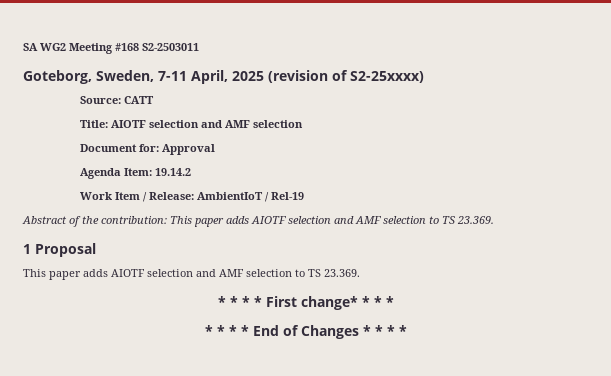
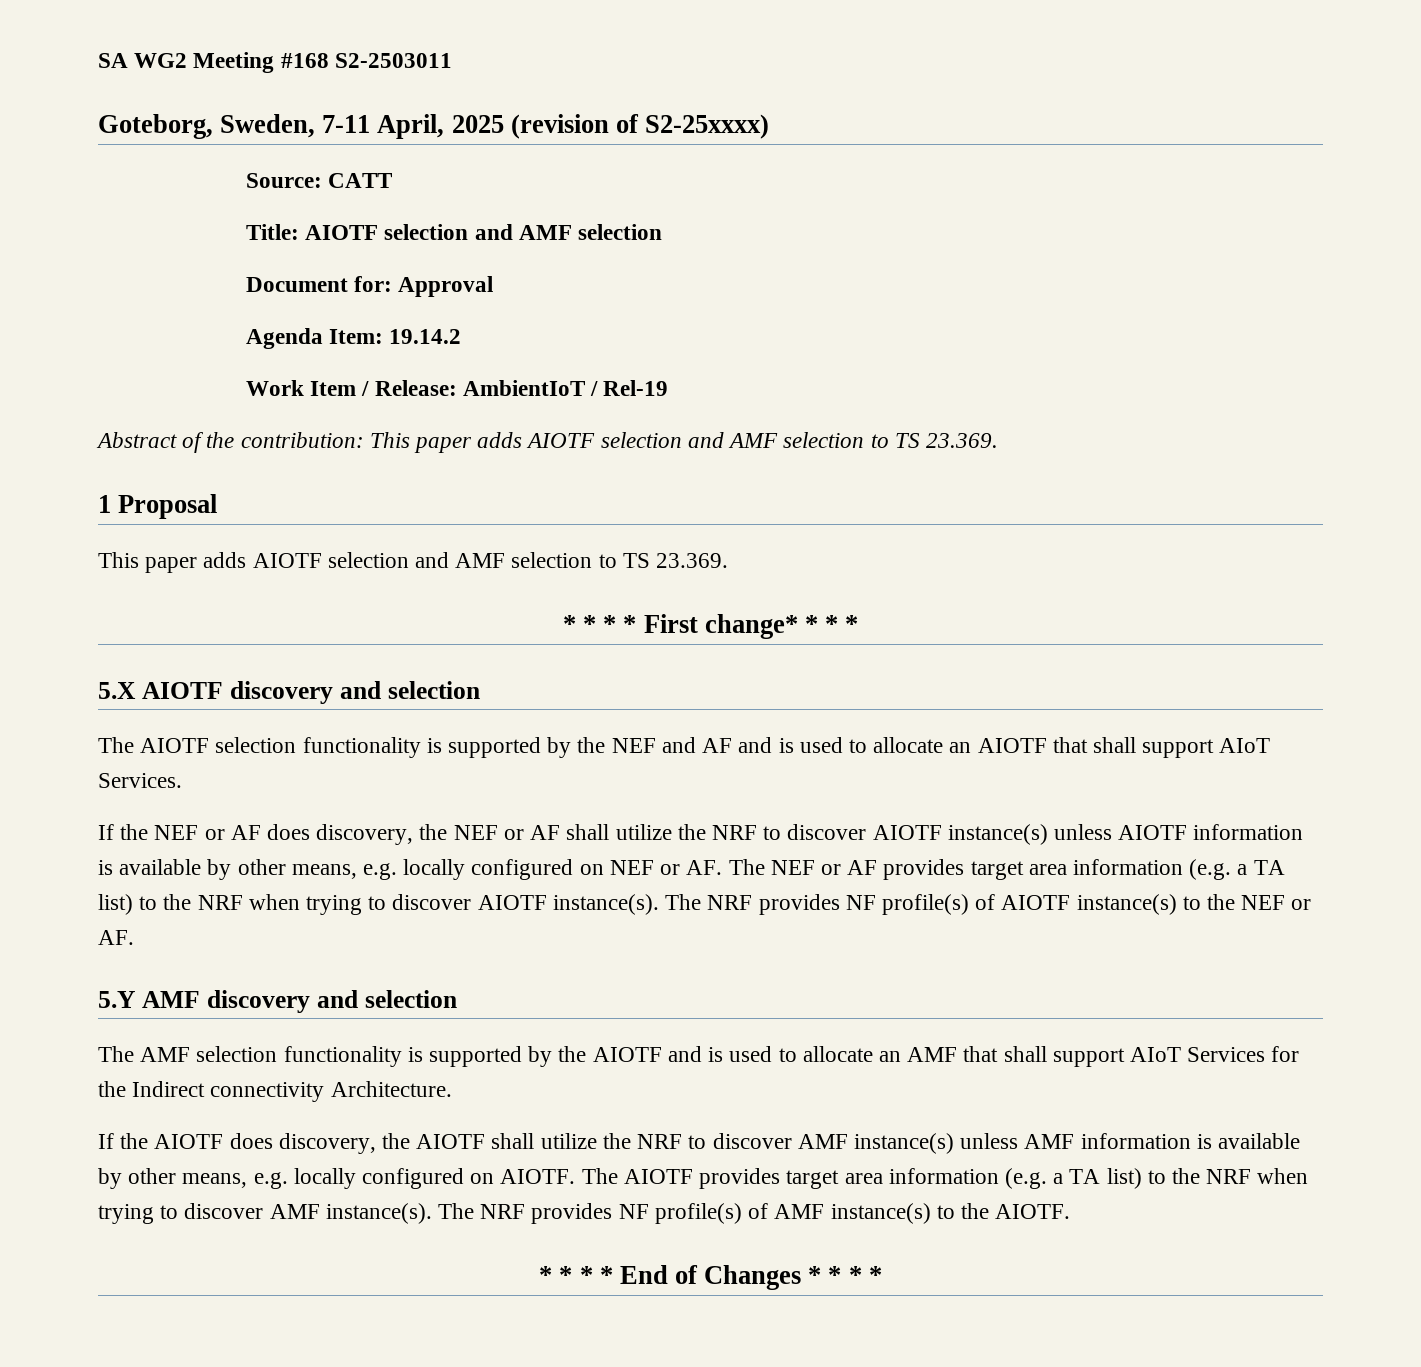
(394, 301) none -> [98,681,480,704] [98,737,1271,758] [98,773,182,788] [98,824,1304,845] [98,859,1285,880] [98,894,1312,915] [98,930,134,945] [98,990,457,1013] [98,1046,1300,1067] [98,1081,452,1102] [98,1133,1300,1154] [98,1168,1309,1189] [98,1203,1071,1224] // 5.X AIOTF discovery and selection // The AIOTF selection functionality is supported by the NEF and AF and is used to allocate an AIOTF that shall support AIoT Services. // If the NEF or AF does discovery, the NEF or AF shall utilize the NRF to discover AIOTF instance(s) unless AIOTF information is available by other means, e.g. locally configured on NEF or AF. The NEF or AF provides target area information (e.g. a TA list) to the NRF when trying to discover AIOTF instance(s). The NRF provides NF profile(s) of AIOTF instance(s) to the NEF or AF. // 5.Y AMF discovery and selection // The AMF selection functionality is supported by the AIOTF and is used to allocate an AMF that shall support AIoT Services for the Indirect connectivity Architecture. // If the AIOTF does discovery, the AIOTF shall utilize the NRF to discover AMF instance(s) unless AMF information is available by other means, e.g. locally configured on AIOTF. The AIOTF provides target area information (e.g. a TA list) to the NRF when trying to discover AMF instance(s). The NRF provides NF profile(s) of AMF instance(s) to the AIOTF.

